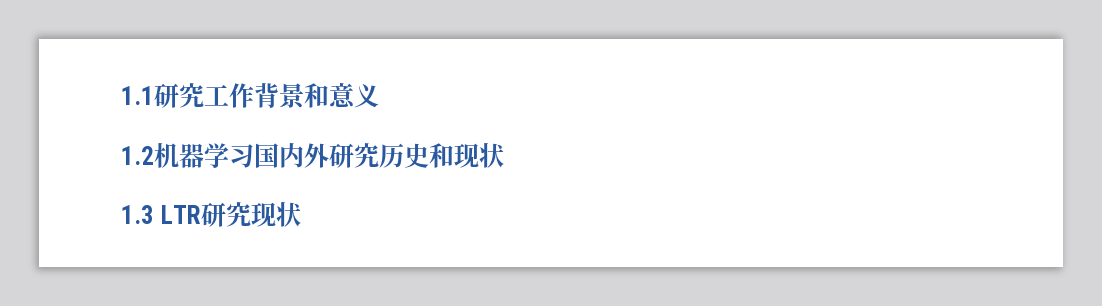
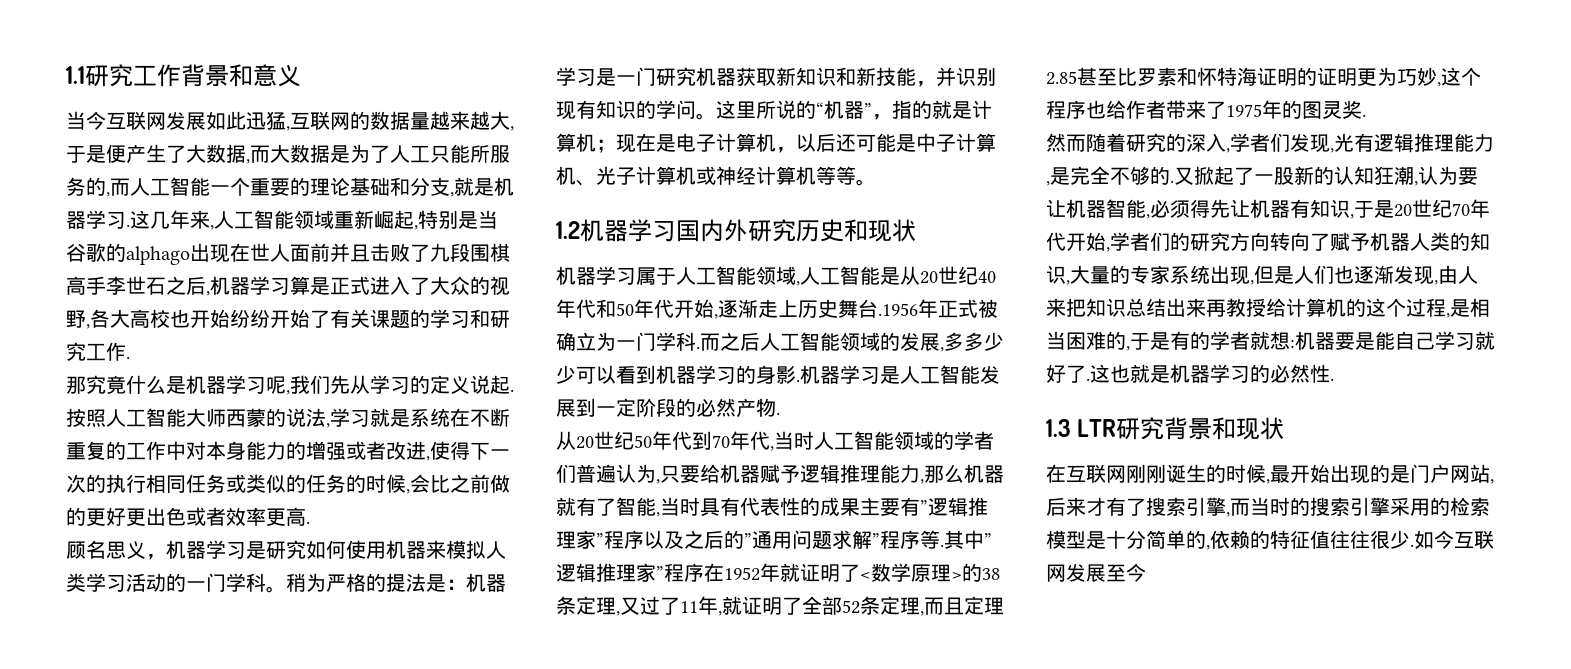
(379, 96) none -> [66,111,514,131] [66,144,510,164] [66,177,514,197] [66,210,498,230] [66,243,510,265] [66,276,510,296] [66,309,510,329] [66,342,130,361] [66,375,514,395] [66,408,510,428] [66,441,510,461] [66,474,510,494] [66,507,310,526] [66,540,506,560] [66,573,506,593] [556,67,996,87] [556,100,992,120] [556,133,996,153] [556,166,876,186] // 当今互联网发展如此迅猛,互联网的数据量越来越大,于是便产生了大数据,而大数据是为了人工只能所服务的,而人工智能一个重要的理论基础和分支,就是机器学习.这几年来,人工智能领域重新崛起,特别是当谷歌的alphago出现在世人面前并且击败了九段围棋高手李世石之后,机器学习算是正式进入了大众的视野,各大高校也开始纷纷开始了有关课题的学习和研究工作. // 那究竟什么是机器学习呢,我们先从学习的定义说起.按照人工智能大师西蒙的说法,学习就是系统在不断重复的工作中对本身能力的增强或者改进,使得下一次的执行相同任务或类似的任务的时候,会比之前做的更好更出色或者效率更高. // 顾名思义，机器学习是研究如何使用机器来模拟人类学习活动的一门学科。稍为严格的提法是：机器学习是一门研究机器获取新知识和新技能，并识别现有知识的学问。这里所说的“机器”，指的就是计算机；现在是电子计算机，以后还可能是中子计算机、光子计算机或神经计算机等等。
(505, 155) none -> [556,266,996,286] [556,299,998,319] [556,332,1004,352] [556,365,1000,384] [556,398,780,417] [556,431,994,451] [556,464,1004,484] [556,497,988,517] [556,530,992,549] [556,563,1000,583] [556,596,1004,616] [1046,67,1481,87] [1046,100,1366,119] [1046,133,1494,153] [1046,166,1478,186] [1046,199,1490,219] [1046,232,1490,252] [1046,265,1478,285] [1046,298,1490,318] [1046,331,1495,351] [1046,364,1334,383] // 机器学习属于人工智能领域,人工智能是从20世纪40年代和50年代开始,逐渐走上历史舞台.1956年正式被确立为一门学科.而之后人工智能领域的发展,多多少少可以看到机器学习的身影.机器学习是人工智能发展到一定阶段的必然产物. // 从20世纪50年代到70年代,当时人工智能领域的学者们普遍认为,只要给机器赋予逻辑推理能力,那么机器就有了智能,当时具有代表性的成果主要有”逻辑推理家”程序以及之后的”通用问题求解”程序等.其中”逻辑推理家”程序在1952年就证明了<数学原理>的38条定理,又过了11年,就证明了全部52条定理,而且定理2.85甚至比罗素和怀特海证明的证明更为巧妙,这个程序也给作者带来了1975年的图灵奖. // 然而随着研究的深入,学者们发现,光有逻辑推理能力,是完全不够的.又掀起了一股新的认知狂潮,认为要让机器智能,必须得先让机器有知识,于是20世纪70年代开始,学者们的研究方向转向了赋予机器人类的知识,大量的专家系统出现,但是人们也逐渐发现,由人来把知识总结出来再教授给计算机的这个过程,是相当困难的,于是有的学者就想:机器要是能自己学习就好了.这也就是机器学习的必然性.
[250,201,302,227] 现状 -> [1164,417,1285,440] [1046,464,1494,484] [1046,497,1490,517] [1046,530,1494,550] [1046,563,1146,582] 背景和现状 // 在互联网刚刚诞生的时候,最开始出现的是门户网站,后来才有了搜索引擎,而当时的搜索引擎采用的检索模型是十分简单的,依赖的特征值往往很少.如今互联网发展至今

